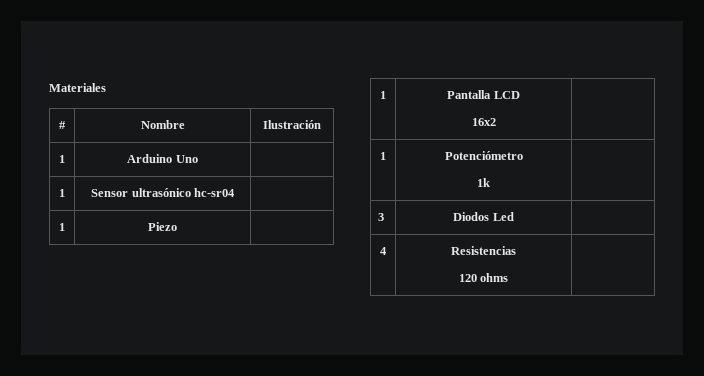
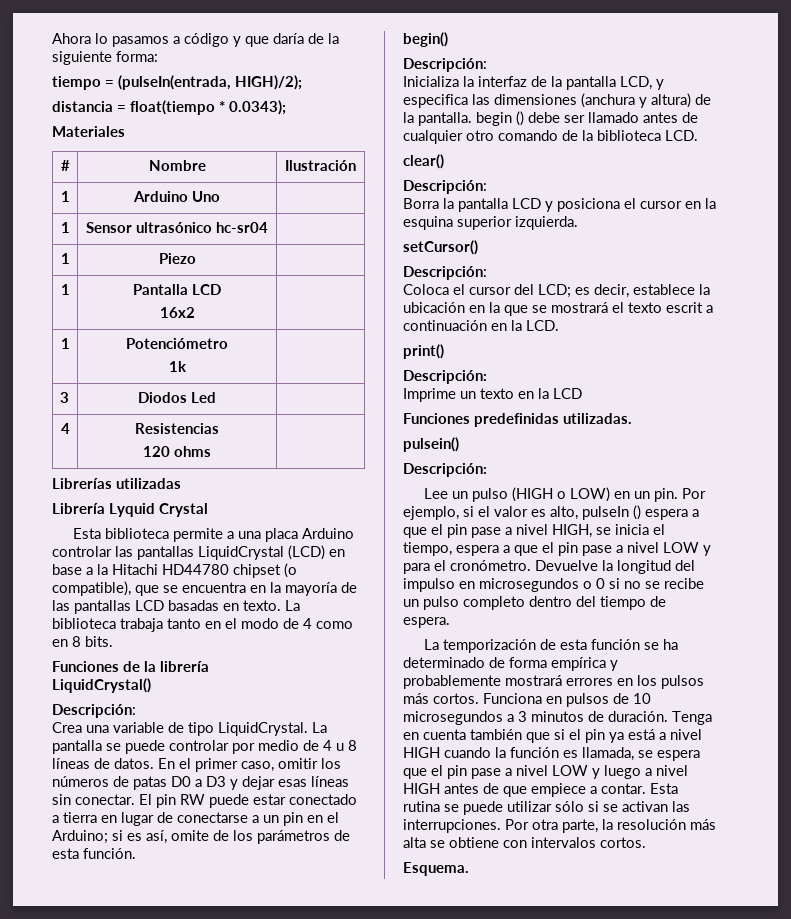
(49, 87) none -> [52,33,339,47] [52,51,158,65] [52,75,302,90] [52,100,286,115] Ahora lo pasamos a código y que daría de la siguiente forma: // tiempo = (pulseIn(entrada, HIGH)/2); // distancia = float(tiempo * 0.0343); //
(509, 277) none -> [52,478,181,489] [52,503,208,517] [72,528,354,542] [52,545,345,560] [52,563,297,578] [52,581,357,596] [52,600,300,614] [52,618,353,632] [52,636,113,647] [52,661,209,672] [52,678,151,693] [52,704,136,718] [52,722,327,736] [52,740,357,754] [52,758,341,772] [52,776,349,790] [52,794,357,808] [52,812,339,826] [52,830,350,844] [52,848,136,859] [403,32,448,47] [403,58,487,72] [403,76,664,90] [403,93,711,108] [403,111,698,126] [403,130,698,144] [403,154,444,169] [403,180,487,194] [403,198,716,212] [403,216,578,230] [403,240,478,255] [403,266,487,280] [403,284,710,298] [403,302,713,316] [403,320,559,331] [403,344,444,359] [403,370,487,384] [403,388,582,402] [403,413,632,427] [403,437,459,452] [403,463,487,477] [423,487,706,502] [403,505,699,520] [403,524,665,538] [403,542,711,556] [403,560,695,574] [403,578,704,592] [403,596,666,610] [403,617,450,628] [423,639,678,653] [403,657,618,671] [403,675,704,689] [403,693,651,707] [403,711,712,725] [403,729,702,743] [403,747,700,761] [403,765,688,779] [403,783,678,797] [403,801,690,815] [403,819,716,833] [403,837,646,848] [403,862,469,876] // Librerías utilizadas // Librería Lyquid Crystal // Esta biblioteca permite a una placa Arduino controlar las pantallas LiquidCrystal (LCD) en base a la Hitachi HD44780 chipset (o compatible), que se encuentra en la mayoría de las pantallas LCD basadas en texto. La biblioteca trabaja tanto en el modo de 4 como en 8 bits. // Funciones de la librería // LiquidCrystal() // Descripción: // Crea una variable de tipo LiquidCrystal. La pantalla se puede controlar por medio de 4 u 8 líneas de datos. En el primer caso, omitir los números de patas D0 a D3 y dejar esas líneas sin conectar. El pin RW puede estar conectado a tierra en lugar de conectarse a un pin en el Arduino; si es así, omite de los parámetros de esta función. // begin() // Descripción: // Inicializa la interfaz de la pantalla LCD, y especifica las dimensiones (anchura y altura) de la pantalla. begin () debe ser llamado antes de cualquier otro comando de la biblioteca LCD. // clear() // Descripción: // Borra la pantalla LCD y posiciona el cursor en la esquina superior izquierda. // setCursor() // Descripción: // Coloca el cursor del LCD; es decir, establece la ubicación en la que se mostrará el texto escrit a continuación en la LCD. // print() // Descripción: // Imprime un texto en la LCD // Funciones predefinidas utilizadas. // pulsein() // Descripción: // Lee un pulso (HIGH o LOW) en un pin. Por ejemplo, si el valor es alto, pulseIn () espera a que el pin pase a nivel HIGH, se inicia el tiempo, espera a que el pin pase a nivel LOW y para el cronómetro. Devuelve la longitud del impulso en microsegundos o 0 si no se recibe un pulso completo dentro del tiempo de espera. // La temporización de esta función se ha determinado de forma empírica y probablemente mostrará errores en los pulsos más cortos. Funciona en pulsos de 10 microsegundos a 3 minutos de duración. Tenga en cuenta también que si el pin ya está a nivel HIGH cuando la función es llamada, se espera que el pin pase a nivel LOW y luego a nivel HIGH antes de que empiece a contar. Esta rutina se puede utilizar sólo si se activan las interrupciones. Por otra parte, la resolución más alta se obtiene con intervalos cortos. // Esquema.

